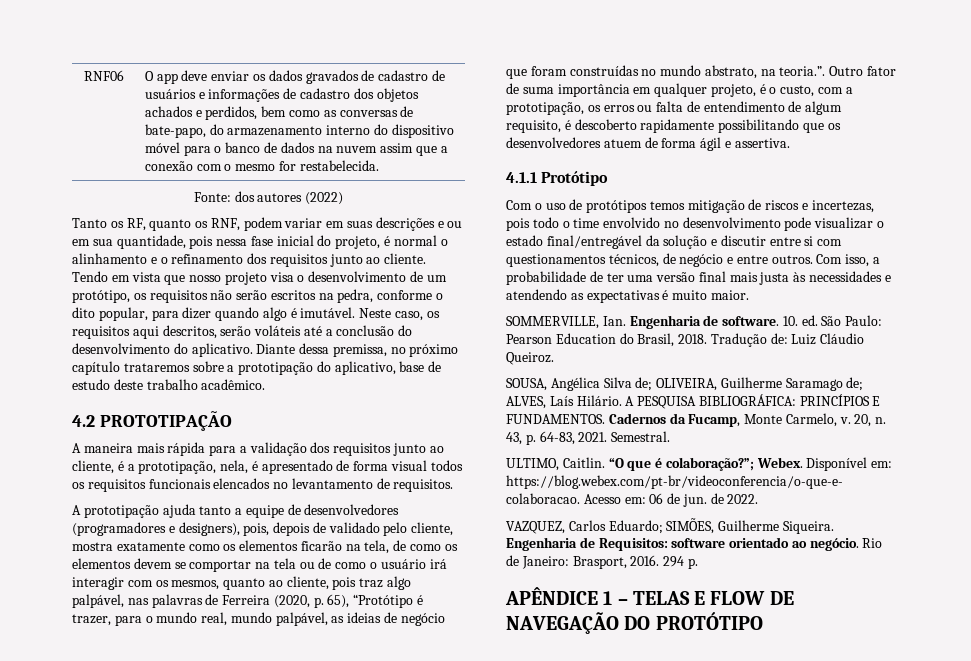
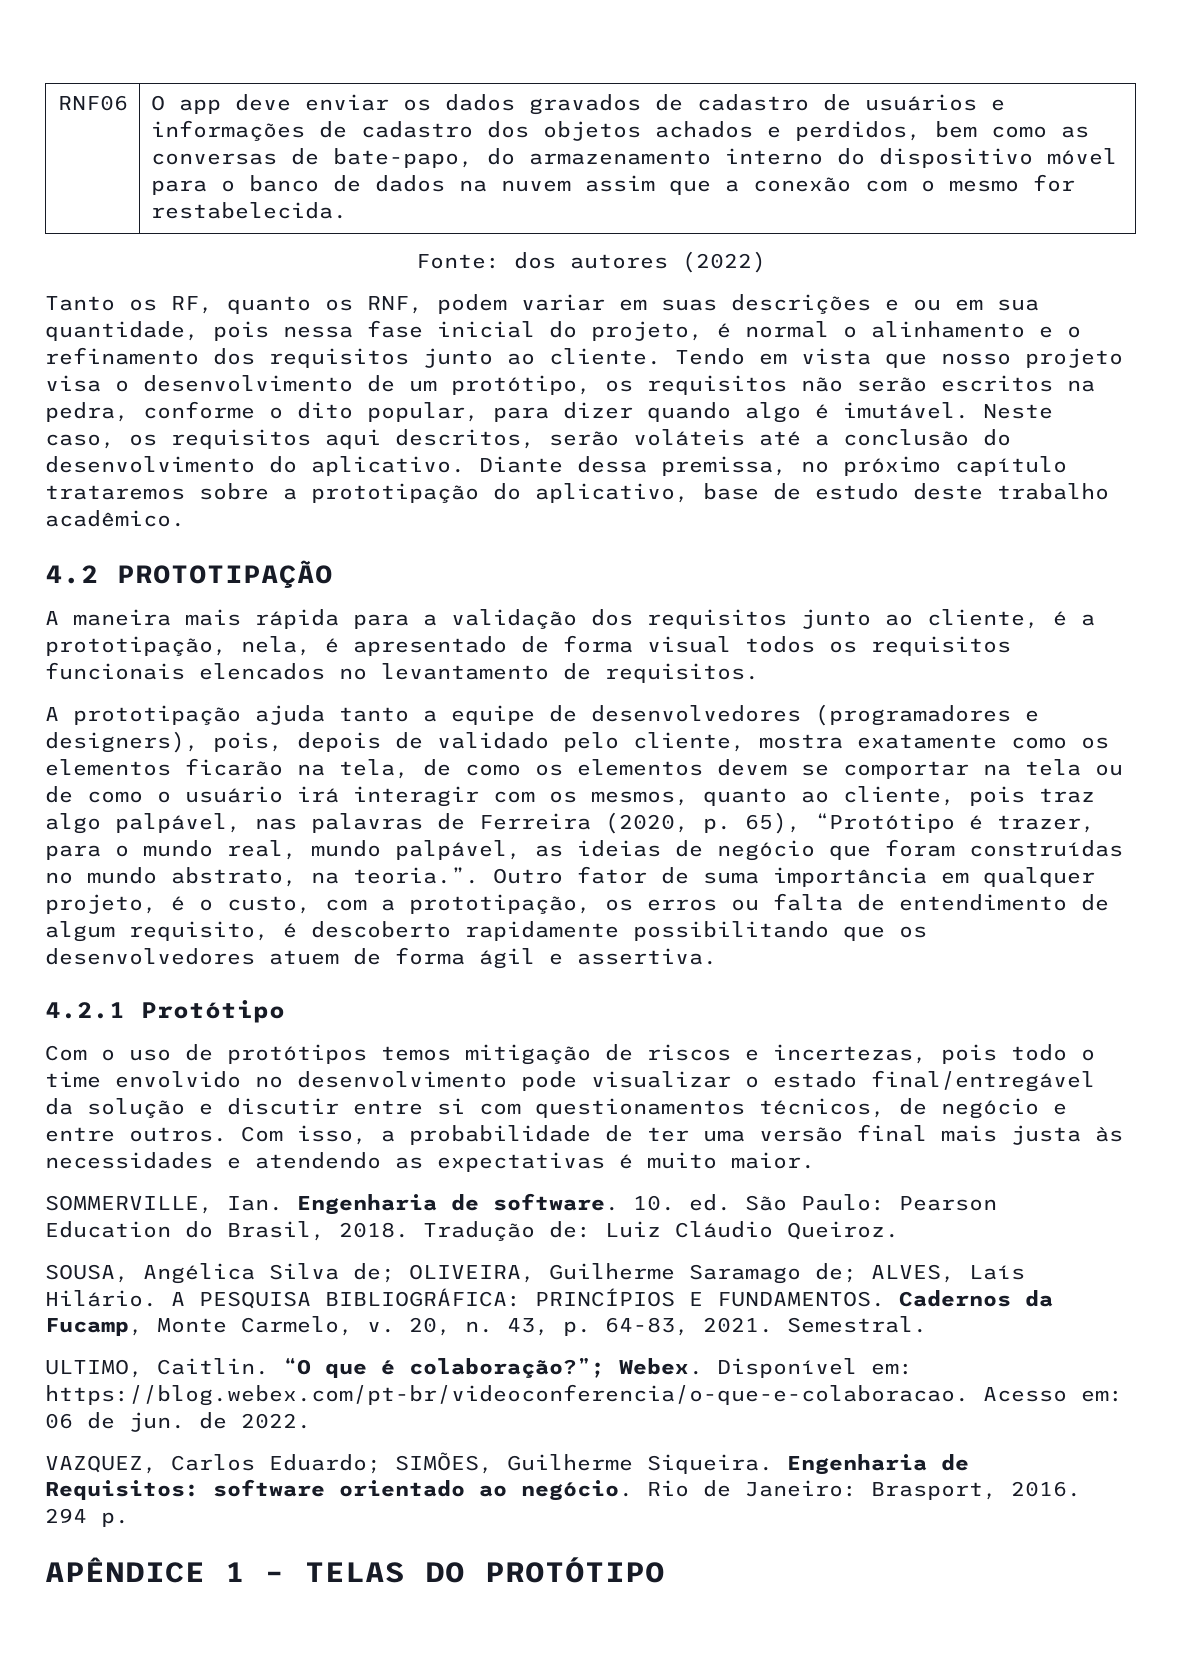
[506,172,537,183] 4.1.1 -> [45,1002,125,1019] 4.2.1
[694,591,794,605] [506,612,619,634] E FLOW DE NAVEGAÇÃO -> (405, 1572) none

